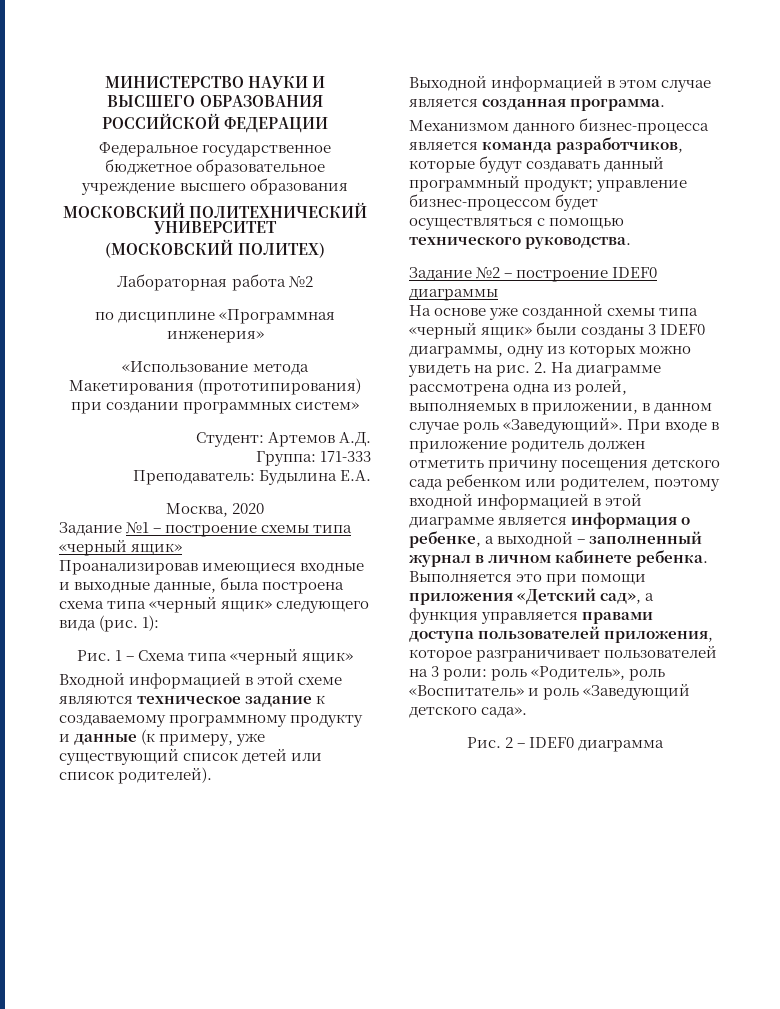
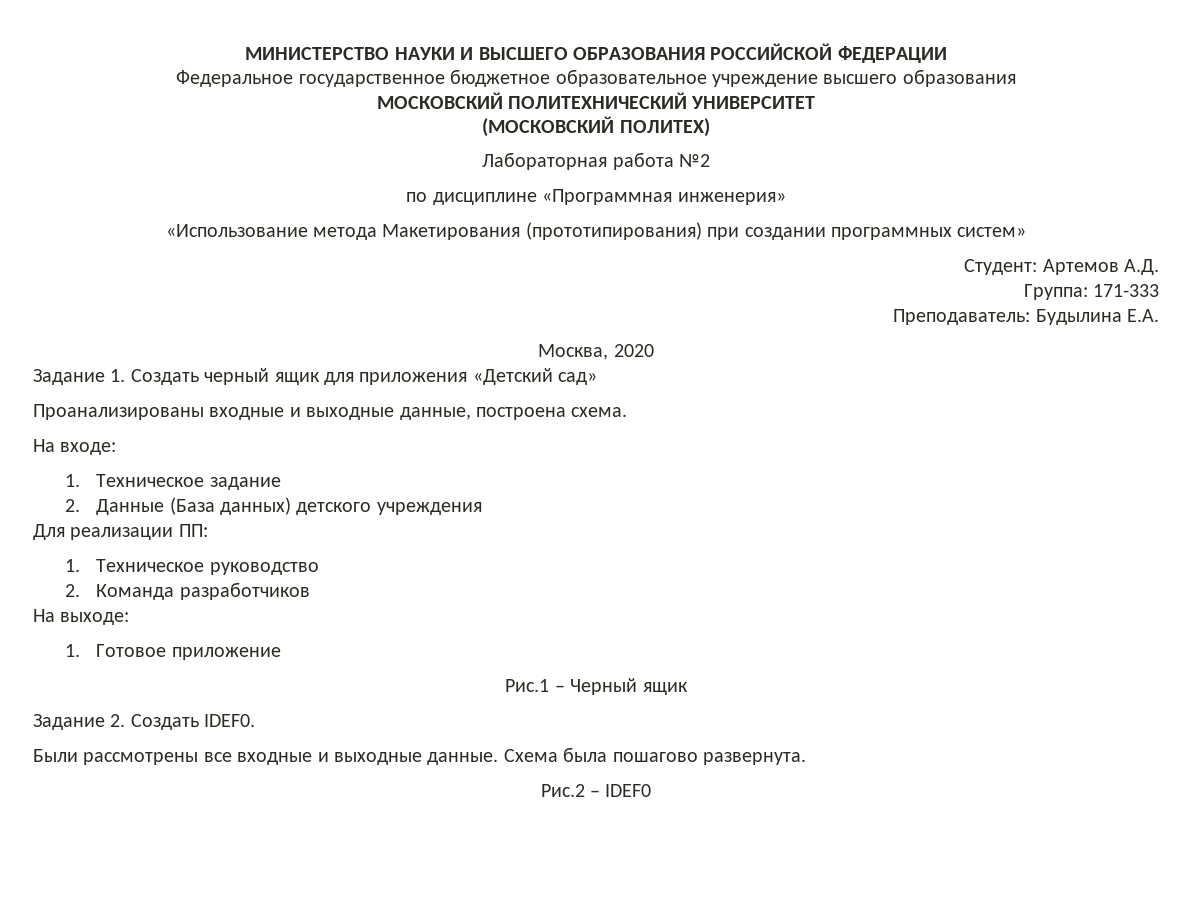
[126,522,353,537] [59,539,183,556] [59,560,365,575] [59,577,345,594] [59,596,370,613] [59,615,160,632] [76,648,354,665] [59,672,343,689] [59,695,326,707] [59,714,364,727] [59,729,266,746] [59,748,323,765] [59,767,213,784] [409,75,712,92] [409,99,666,111] [409,118,710,135] [409,137,684,154] [409,156,665,173] [409,175,688,192] [409,194,599,211] [409,218,625,230] [409,237,632,249] [409,267,658,282] [409,289,498,301] [409,303,699,320] [409,322,706,339] [409,345,692,358] [408,362,662,377] [409,379,628,396] [409,402,713,415] [409,417,720,434] [409,440,646,453] [409,459,721,472] [409,474,721,491] [409,493,643,510] [409,512,691,529] [409,531,703,548] [409,550,709,567] [409,571,647,586] [409,588,655,605] [409,608,654,624] [409,626,714,643] [409,645,718,662] [409,666,666,681] [409,683,691,700] [409,706,528,718] [466,737,513,748] №1 – построение схемы типа «черный ящик» // Проанализировав имеющиеся входные и выходные данные, была построена схема типа «черный ящик» следующего вида (рис. 1): // Рис. 1 – Схема типа «черный ящик» // Входной информацией в этой схеме являются техническое задание к создаваемому программному продукту и данные (к примеру, уже существующий список детей или список родителей). // Выходной информацией в этом случае является созданная программа. // Механизмом данного бизнес-процесса является команда разработчиков, которые будут создавать данный программный продукт; управление бизнес-процессом будет осуществляться с помощью технического руководства. // Задание №2 – построение IDEF0 диаграммы // На основе уже созданной схемы типа «черный ящик» были созданы 3 IDEF0 диаграммы, одну из которых можно увидеть на рис. 2. На диаграмме рассмотрена одна из ролей, выполняемых в приложении, в данном случае роль «Заведующий». При входе в приложение родитель должен отметить причину посещения детского сада ребенком или родителем, поэтому входной информацией в этой диаграмме является информация о ребенке, а выходной – заполненный журнал в личном кабинете ребенка. Выполняется это при помощи приложения «Детский сад», а функция управляется правами доступа пользователей приложения, которое разграничивает пользователей на 3 роли: роль «Родитель», роль «Воспитатель» и роль «Заведующий детского сада». // Рис. 2 -> [110,368,598,385] [33,404,628,420] [33,439,117,455] [64,474,281,490] [64,497,482,515] [33,524,208,540] [64,559,319,575] [64,582,310,600] [33,609,130,625] [64,644,281,660] [505,678,688,695] [33,714,256,730] [33,747,806,765] [540,784,585,797] 1. Создать черный ящик для приложения «Детский сад» // Проанализированы входные и выходные данные, построена схема. // На входе: // 1. Техническое задание // 2. Данные (База данных) детского учреждения // Для реализации ПП: // 1. Техническое руководство // 2. Команда разработчиков // На выходе: // 1. Готовое приложение // Рис.1 – Черный ящик // Задание 2. Создать IDEF0. // Были рассмотрены все входные и выходные данные. Схема была пошагово развернута. // Рис.2
[578,740,665,752] диаграмма -> (652, 790) none

